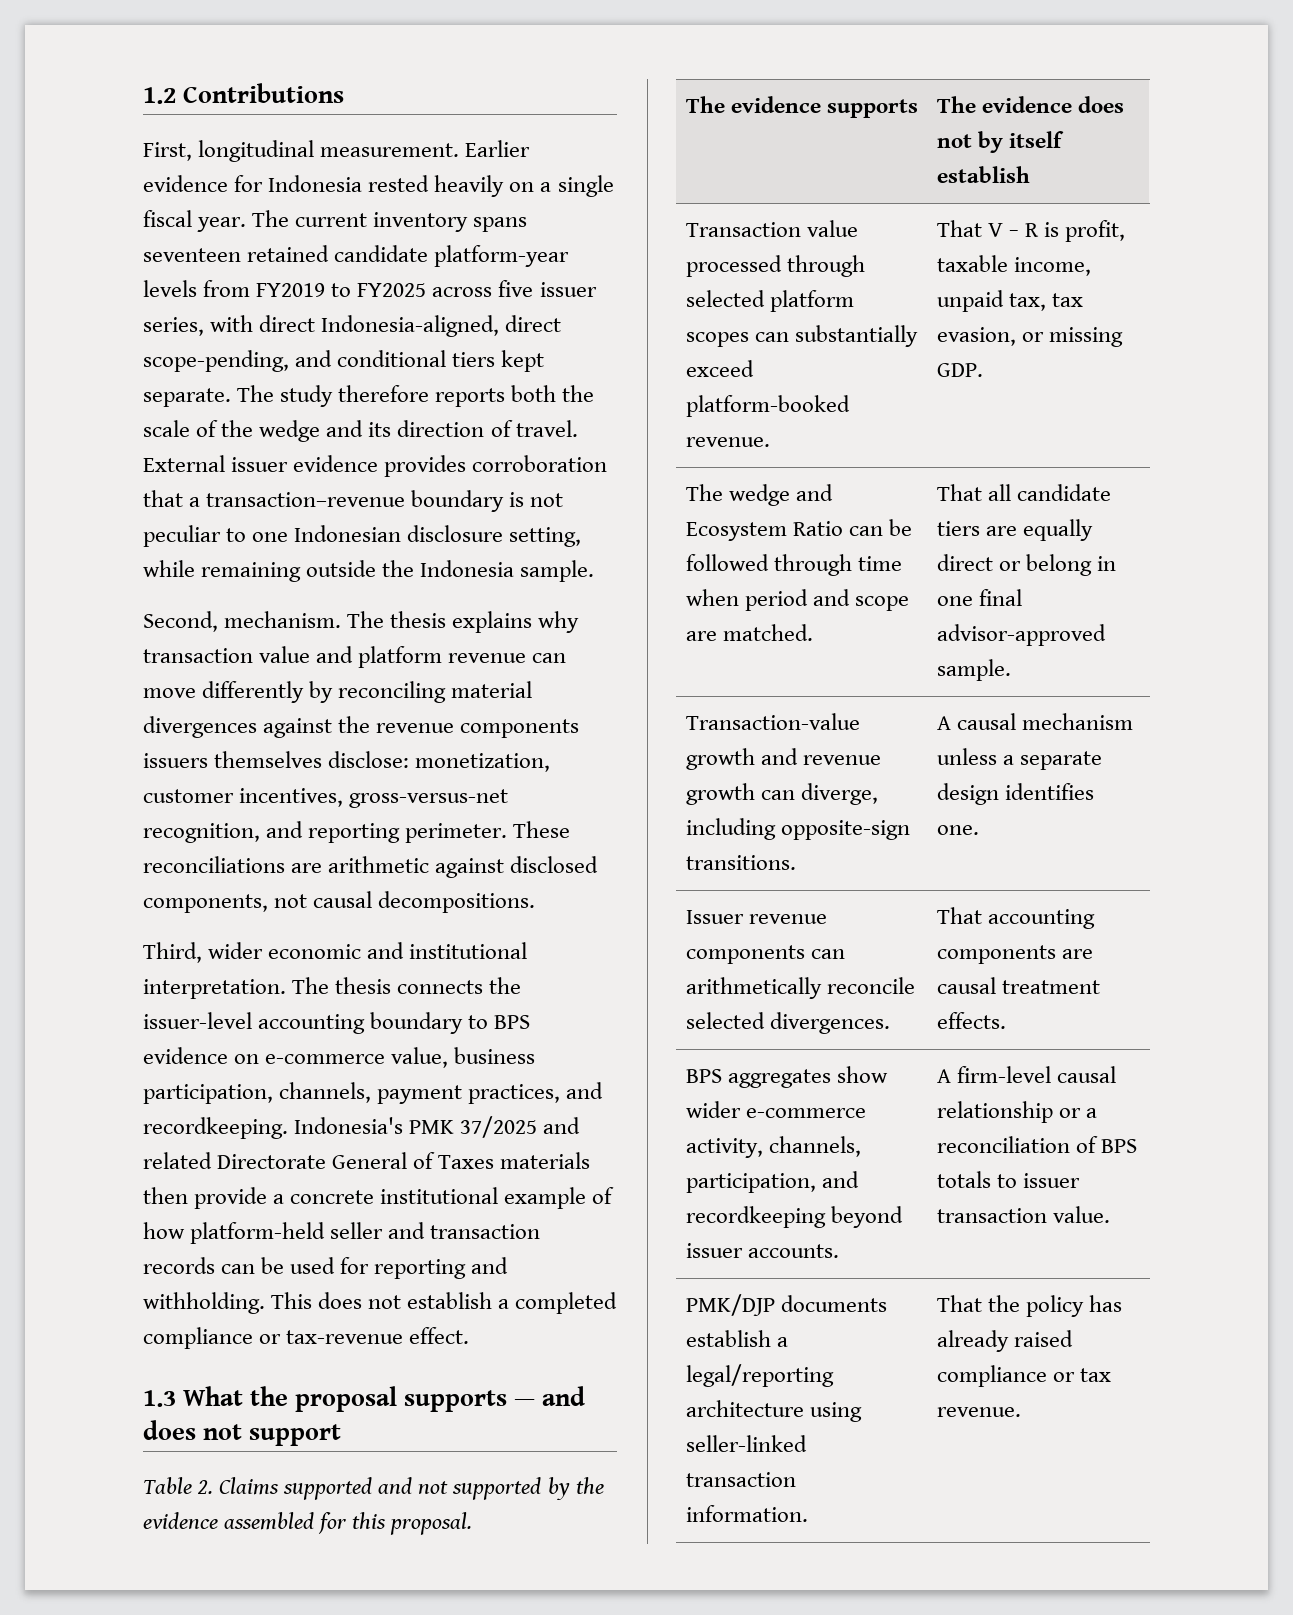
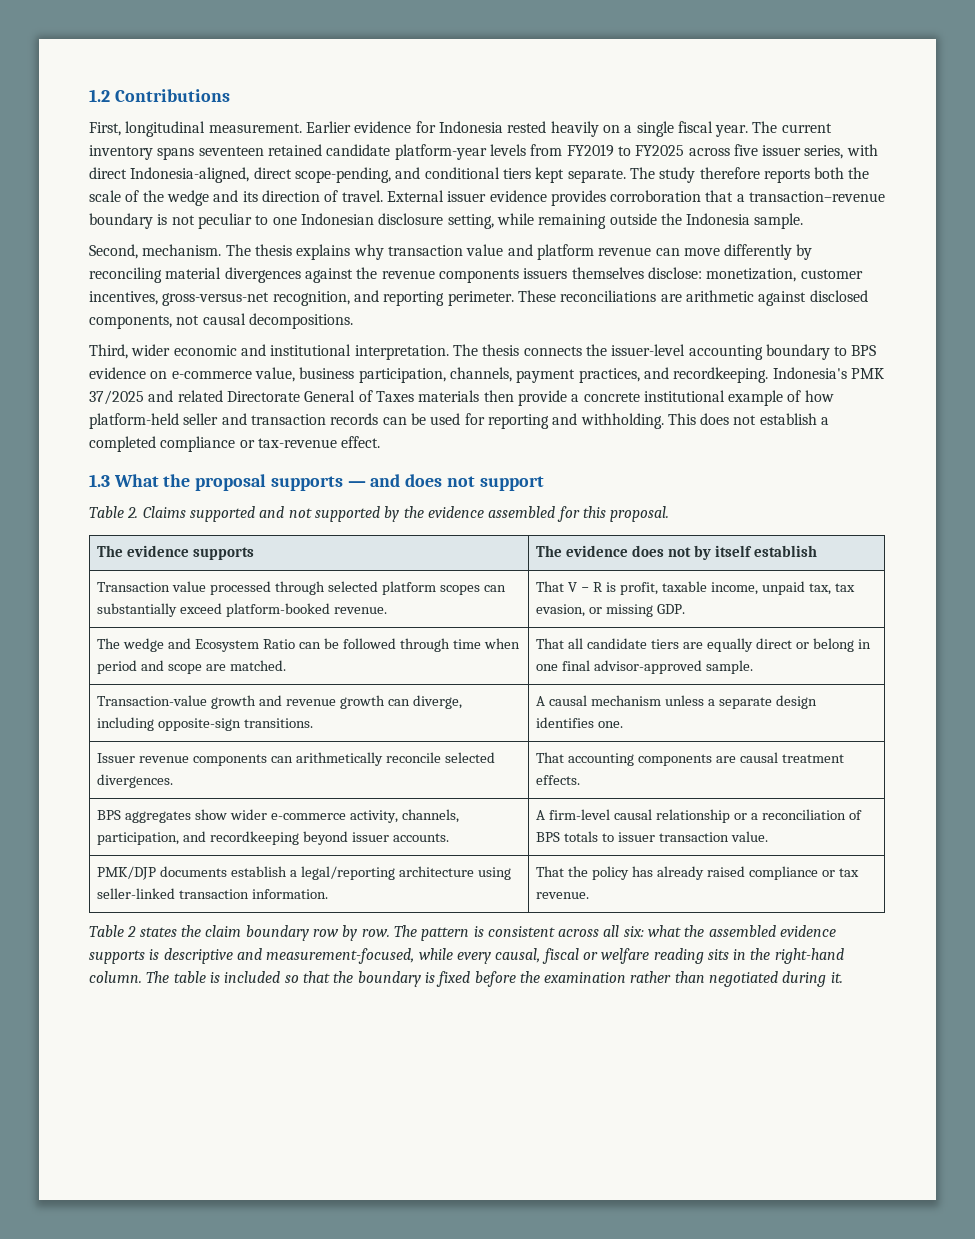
(1021, 1412) none -> [89,925,837,941] [89,948,844,964] [89,971,843,987] // Table 2 states the claim boundary row by row. The pattern is consistent across all six: what the assembled evidence supports is descriptive and measurement-focused, while every causal, fiscal or welfare reading sits in the right-hand column. The table is included so that the boundary is fixed before the examination rather than negotiated during it.

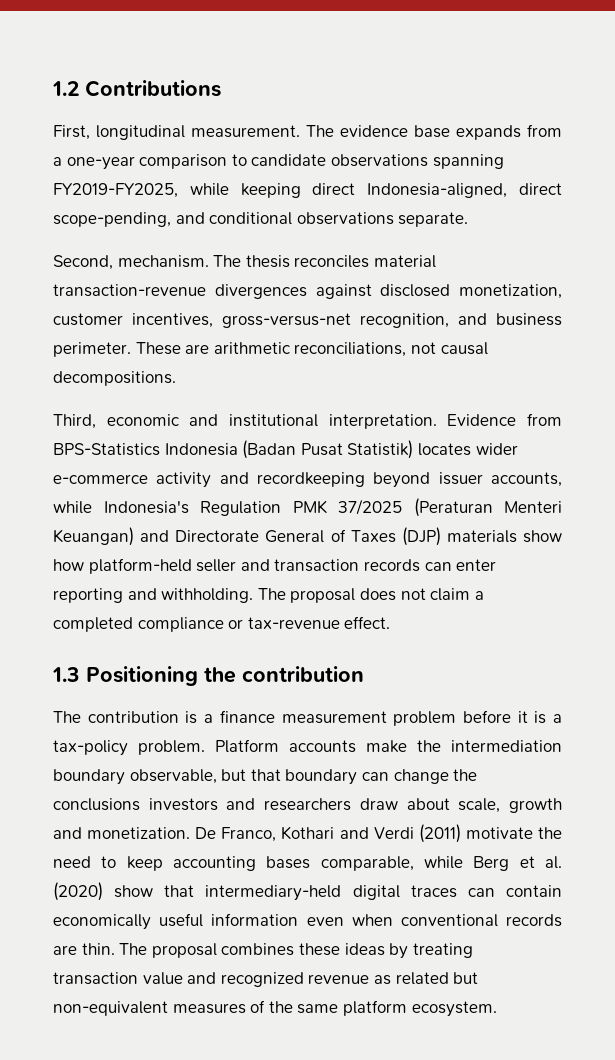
[305,121,832,137] [89,144,878,160] Earlier evidence for Indonesia rested heavily on a single fiscal year. The current inventory spans seventeen retained candidate platform-year levels from FY2019 to FY2025 across five issuer series, with -> [306,124,562,140] [53,154,504,170] [53,183,301,198] The evidence base expands from a one-year comparison to candidate observations spanning FY2019-FY2025, while keeping
[502,167,565,183] tiers kept -> [296,212,394,225] observations
[629,167,870,183] [89,190,886,206] [89,213,804,229] [89,244,813,260] [89,267,702,283] The study therefore reports both the scale of the wedge and its direction of travel. External issuer evidence provides corroboration that a transaction–revenue boundary is not peculiar to one Indonesian disclosure setting, while remaining outside the Indonesia sample. // Second, mechanism. The thesis explains why transaction value and platform revenue can move differently by reconciling material divergences against the revenue components issuers themselves disclose: -> [53,255,436,270] [53,284,451,299] // Second, mechanism. The thesis reconciles material transaction-revenue divergences against disclosed
[383,291,445,306] reporting -> [496,313,562,326] business
[560,290,657,302] reconciliations -> (181, 348) none
[758,290,868,306] [89,315,172,329] against disclosed components, -> [294,342,407,357] reconciliations,
[131,344,171,356] wider -> (96, 421) none
[452,344,877,360] [89,367,884,383] [89,390,802,406] The thesis connects the issuer-level accounting boundary to BPS evidence on e-commerce value, business participation, channels, payment practices, and recordkeeping. Indonesia's PMK 37/2025 and related Directorate General of Taxes materials then provide a concrete institutional example of -> [447,413,562,426] [53,440,518,459] [53,472,562,488] [53,498,562,517] [53,527,562,546] Evidence from BPS-Statistics Indonesia (Badan Pusat Statistik) locates wider e-commerce activity and recordkeeping beyond issuer accounts, while Indonesia's Regulation PMK 37/2025 (Peraturan Menteri Keuangan) and Directorate General of Taxes (DJP) materials show
[410,413,485,425] be used for -> [456,559,497,571] enter
[667,413,817,425] This does not establish -> [257,588,471,603] The proposal does not claim
[113,474,544,491] [89,506,670,522] [97,545,255,560] [536,545,817,560] [97,581,506,595] [97,603,388,617] [536,581,855,595] [536,604,686,617] [97,638,520,652] [97,660,287,674] [536,638,871,652] [536,660,754,674] [97,695,462,709] [97,717,314,731] [536,695,817,709] [536,717,624,728] [97,752,495,766] [97,774,174,788] [536,752,844,766] [536,775,581,785] [97,809,459,823] [97,831,449,845] [536,809,862,823] [536,831,768,842] [97,866,511,880] [97,888,329,899] [536,866,859,880] [536,892,590,899] [89,925,837,941] [89,948,844,964] [89,971,843,987] What the proposal supports — and does not support // Table 2. Claims supported and not supported by the evidence assembled for this proposal. // The evidence supports | The evidence does not by itself establish // Transaction value processed through selected platform scopes can substantially exceed platform-booked revenue. | That V − R is profit, taxable income, unpaid tax, tax evasion, or missing GDP. // The wedge and Ecosystem Ratio can be followed through time when period and scope are matched. | That all candidate tiers are equally direct or belong in one final advisor-approved sample. // Transaction-value growth and revenue growth can diverge, including opposite-sign transitions. | A causal mechanism unless a separate design identifies one. // Issuer revenue components can arithmetically reconcile selected divergences. | That accounting components are causal treatment effects. // BPS aggregates show wider e-commerce activity, channels, participation, and recordkeeping beyond issuer accounts. | A firm-level causal relationship or a reconciliation of BPS totals to issuer transaction value. // PMK/DJP documents establish a legal/reporting architecture using seller-linked transaction information. | That the policy has already raised compliance or tax revenue. // Table 2 states the claim boundary row by row. The pattern is consistent across all six: what the assembled evidence supports is descriptive and measurement-focused, while every causal, fiscal or welfare reading sits in the right-hand column. The table is included so that the boundary is fixed before the examination rather than negotiated during it. -> [86,666,364,686] [53,710,562,726] [53,739,562,756] [53,769,478,785] [53,798,562,813] [53,824,562,843] [53,856,562,871] [53,882,563,901] [53,913,562,930] [53,943,473,959] [53,972,479,987] [53,1000,497,1017] Positioning the contribution // The contribution is a finance measurement problem before it is a tax-policy problem. Platform accounts make the intermediation boundary observable, but that boundary can change the conclusions investors and researchers draw about scale, growth and monetization. De Franco, Kothari and Verdi (2011) motivate the need to keep accounting bases comparable, while Berg et al. (2020) show that intermediary-held digital traces can contain economically useful information even when conventional records are thin. The proposal combines these ideas by treating transaction value and recognized revenue as related but non-equivalent measures of the same platform ecosystem.

